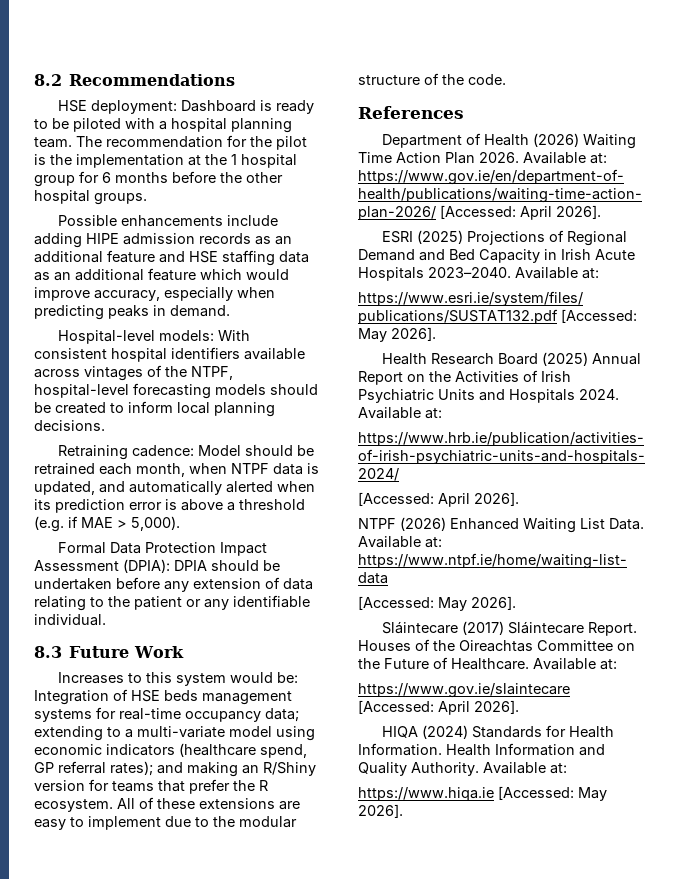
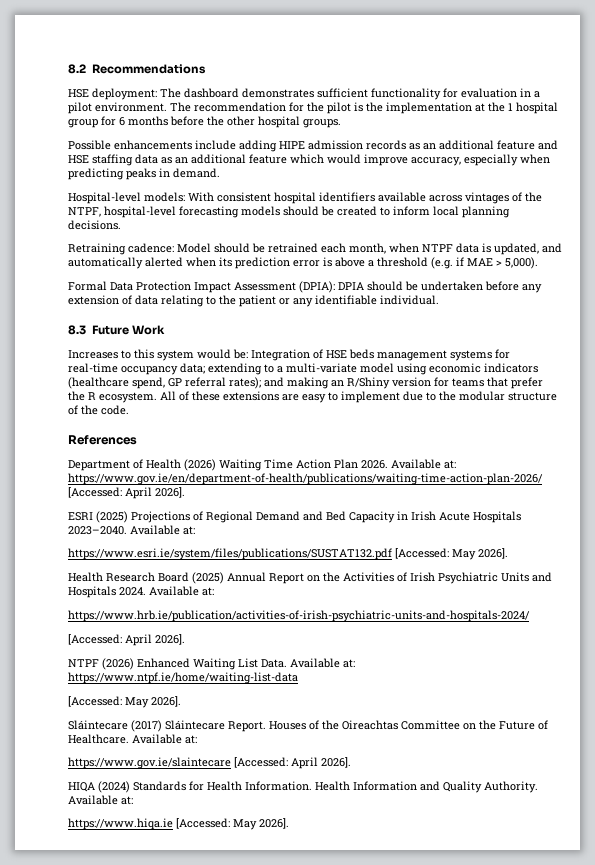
[181,100,315,114] [34,118,292,133] [34,137,72,148] Dashboard is ready to be piloted with a hospital planning team. -> [160,88,540,100] [68,102,167,114] The dashboard demonstrates sufficient functionality for evaluation in a pilot environment.

